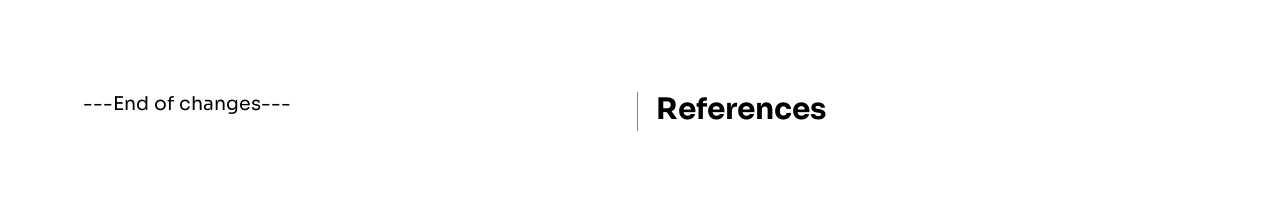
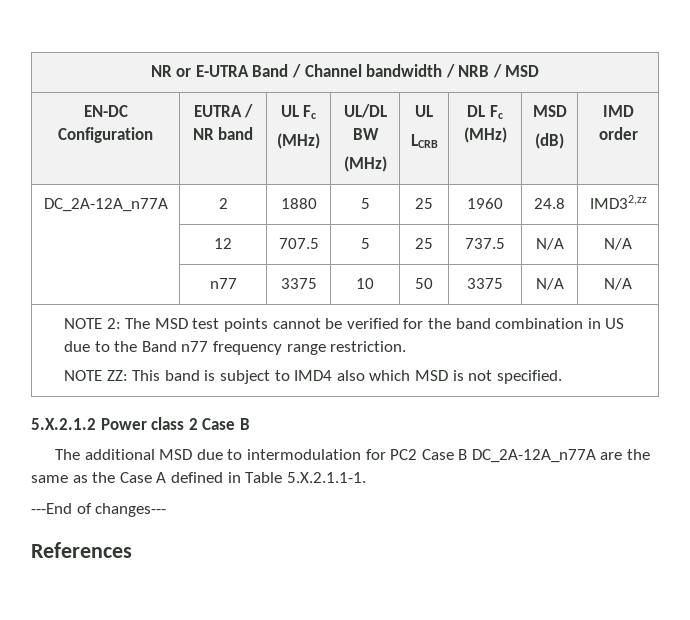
(83, 103) none -> [150,64,540,78] [83,105,128,117] [58,127,153,143] [193,104,254,118] [192,127,254,140] [280,105,317,119] [277,133,320,149] [343,104,387,118] [352,128,379,140] [343,156,387,172] [415,105,433,117] [410,134,438,148] [467,105,503,119] [463,127,507,143] [532,105,567,117] [535,133,564,149] [602,105,634,117] [598,127,638,140] [43,198,168,212] [218,198,228,209] [280,198,317,209] [360,198,370,209] [415,198,433,209] [467,198,503,209] [534,198,565,209] [589,195,647,209] [214,238,232,249] [278,238,319,249] [360,238,370,249] [415,238,433,249] [465,238,505,249] [535,238,564,250] [604,238,632,250] [209,278,237,289] [280,278,317,289] [356,278,374,289] [415,278,433,289] [467,278,503,289] [535,278,564,290] [604,278,632,290] [64,318,625,332] [64,341,407,355] [64,370,562,384] [31,417,250,430] [54,449,651,463] [31,472,366,483] NR or E-UTRA Band / Channel bandwidth / NRB / MSD // EN-DC Configuration | EUTRA / NR band | UL Fc // (MHz) | UL/DL BW // (MHz) | UL // LCRB | DL Fc (MHz) | MSD // (dB) | IMD order // DC_2A-12A_n77A | 2 | 1880 | 5 | 25 | 1960 | 24.8 | IMD32,zz // | 12 | 707.5 | 5 | 25 | 737.5 | N/A | N/A // | n77 | 3375 | 10 | 50 | 3375 | N/A | N/A // NOTE 2: The MSD test points cannot be verified for the band combination in US due to the Band n77 frequency range restriction. // NOTE ZZ: This band is subject to IMD4 also which MSD is not specified. // 5.X.2.1.2 Power class 2 Case B // The additional MSD due to intermodulation for PC2 Case B DC_2A-12A_n77A are the same as the Case A defined in Table 5.X.2.1.1-1. //

